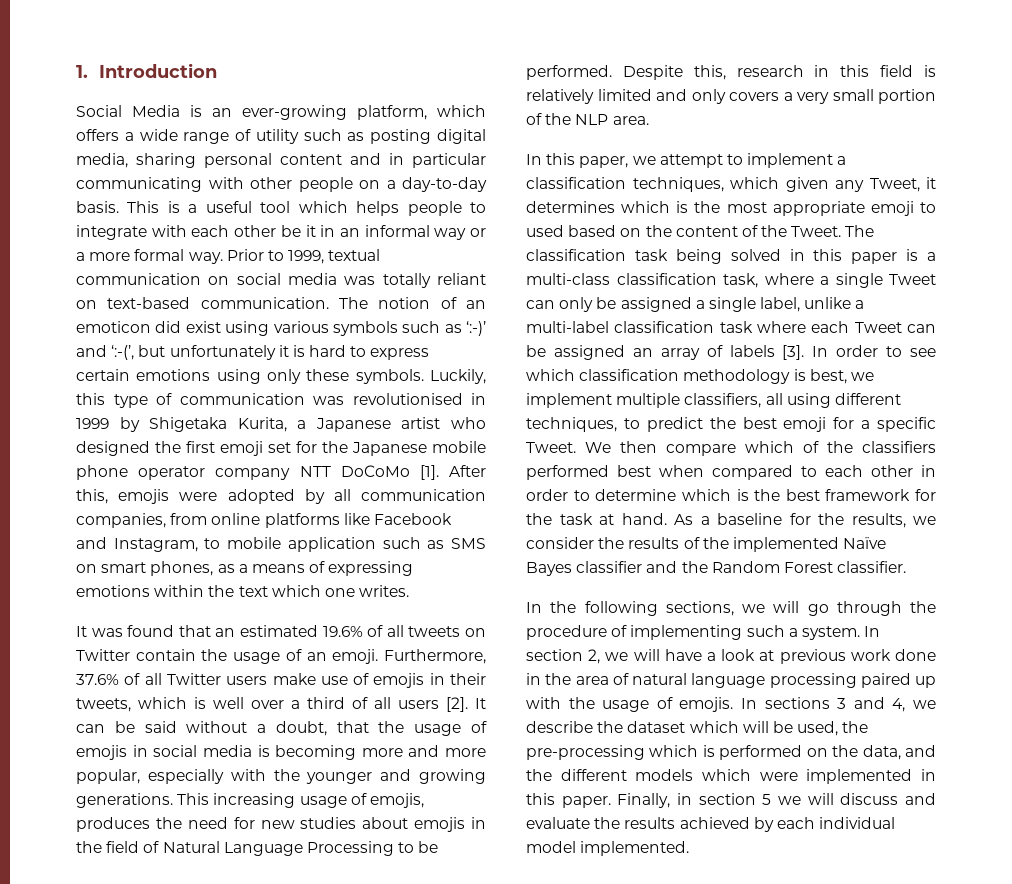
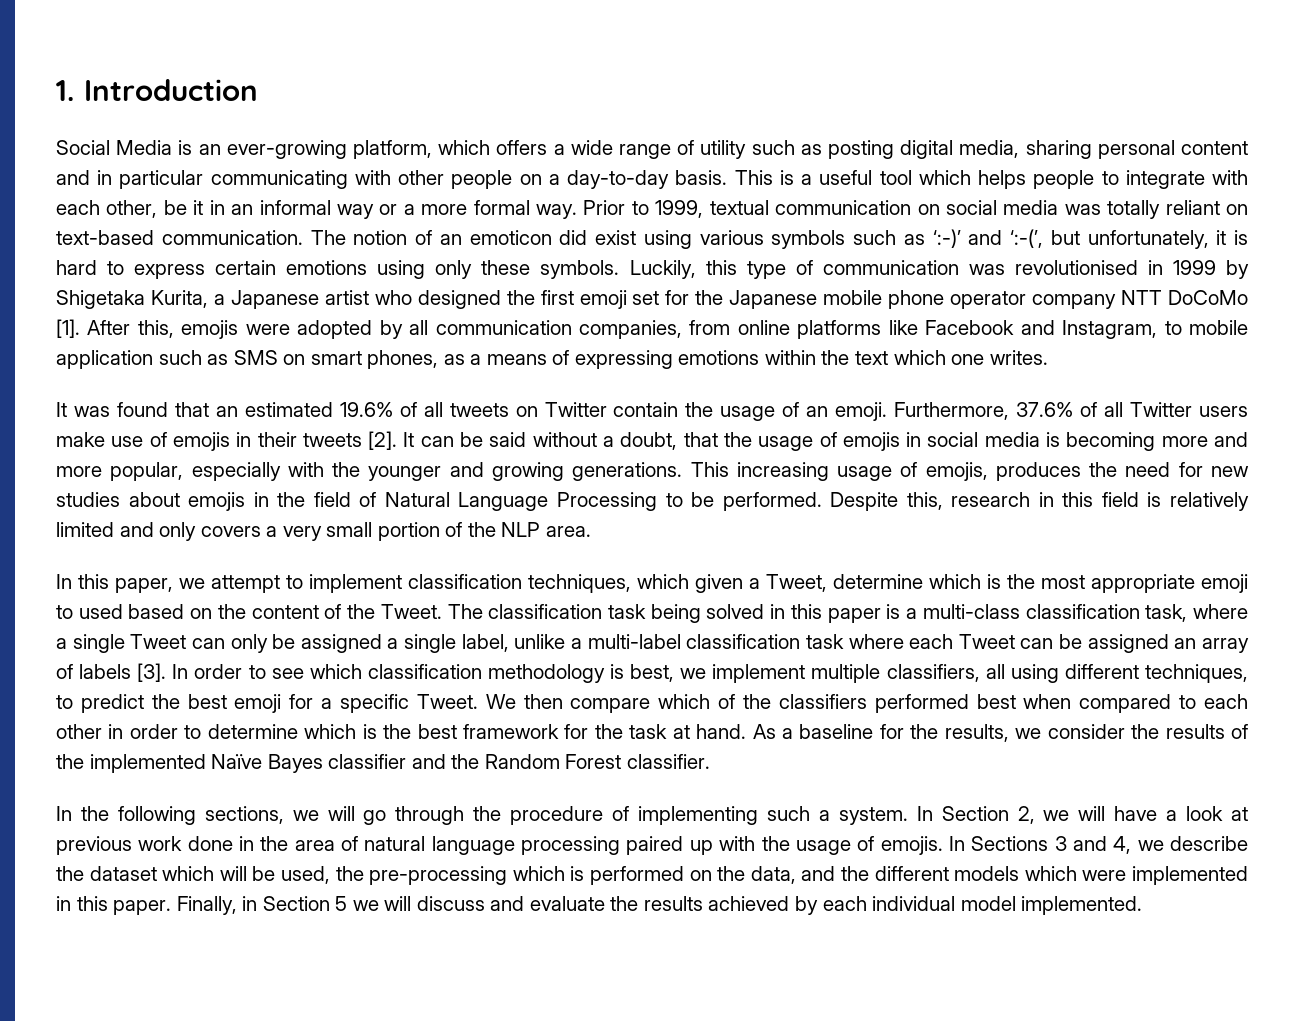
[234,225,277,237] other -> [106,200,158,218] other,
[169,345,276,360] unfortunately -> [1087,230,1209,249] unfortunately,
[76,697,439,712] tweets, which is well over a third of all users -> [302,433,362,447] tweets
[837,156,847,165] a -> (402, 583) none
[835,177,936,192] [526,201,615,213] any Tweet, it determines -> [749,574,923,592] a Tweet, determine
[526,649,583,661] section -> [941,806,1009,821] Section
[764,697,830,709] sections -> [971,836,1049,851] Sections
[698,793,756,805] section -> [262,896,330,911] Section

